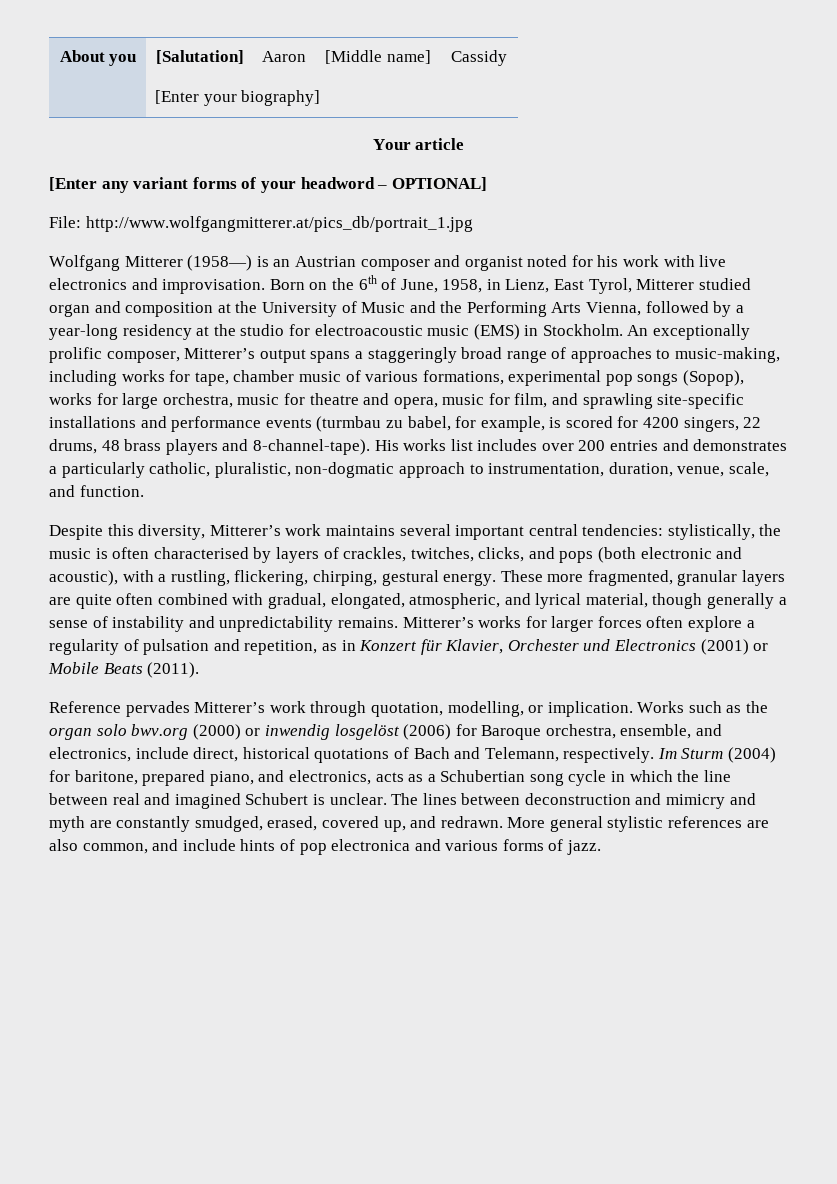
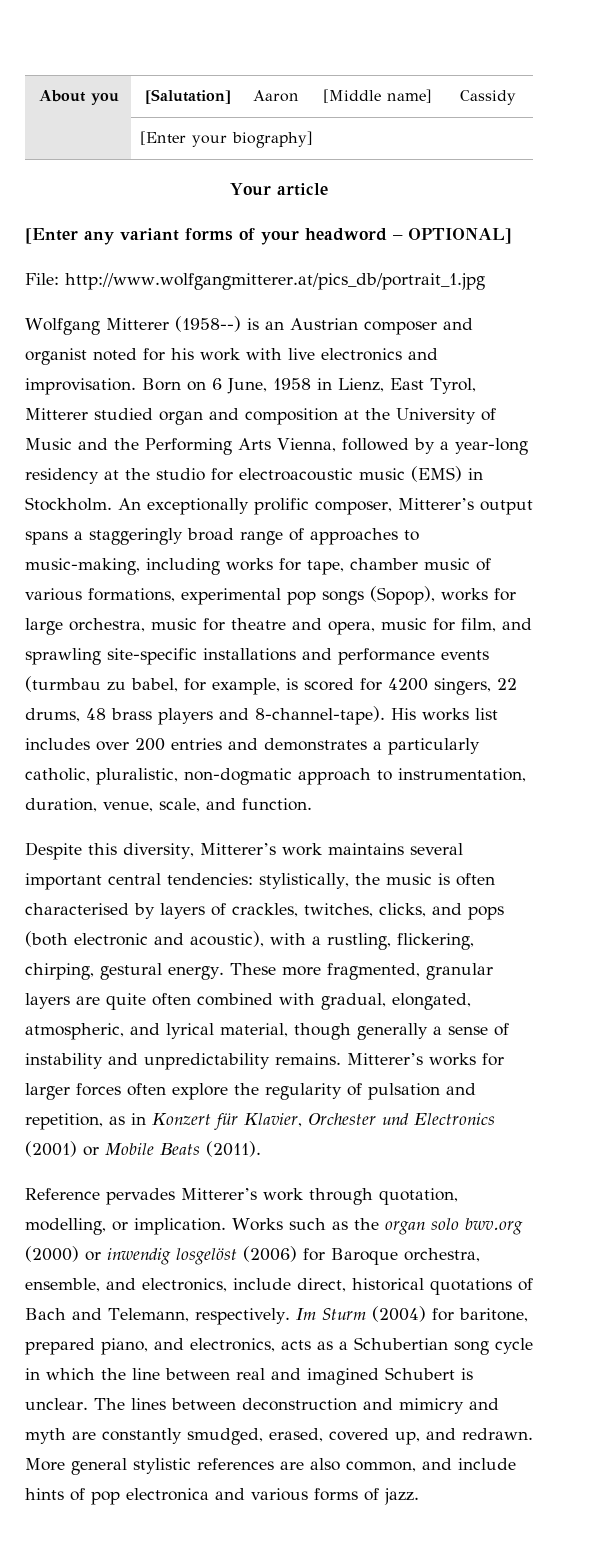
[187,255,253,271] (1958—) -> [174,316,241,332] (1958--)
[331,275,483,293] the 6th of June, 1958, -> [212,378,311,394] 6 June, 1958
[746,620,755,628] a -> [234,1083,259,1095] the

